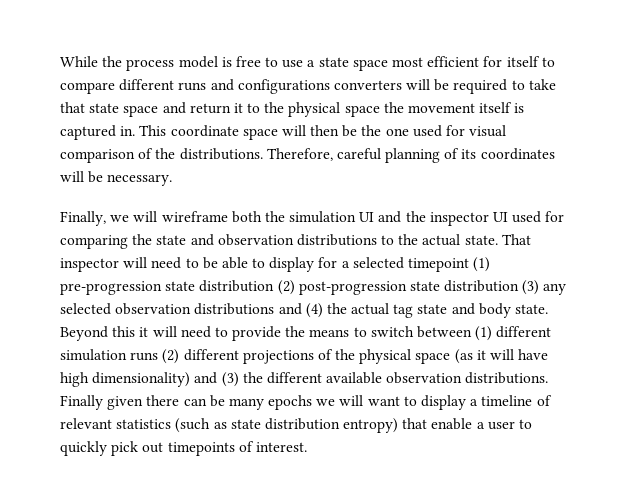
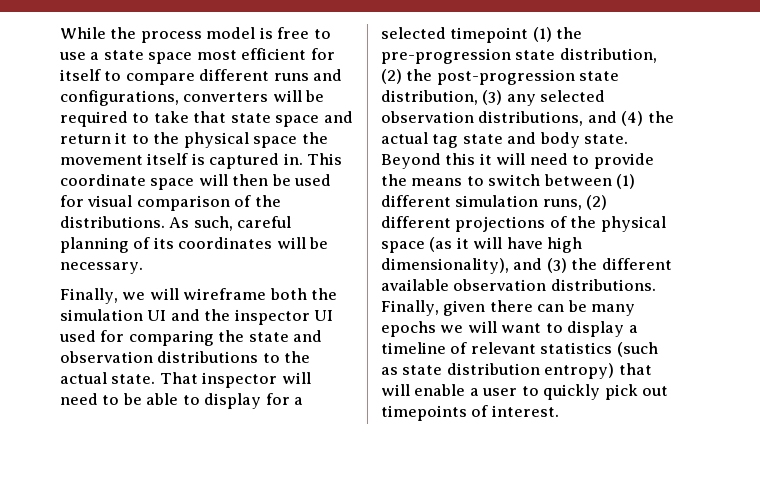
[237,79,330,94] configurations -> [60,90,179,106] configurations,
[361,125,409,136] the one -> (291, 180) none
[266,148,333,161] Therefore, -> [169,216,233,231] As such,
(491, 264) none -> [556,27,583,39] the
[199,280,295,295] distribution (2) -> [559,48,657,63] [381,69,433,84] distribution, (2) the
[444,280,520,292] distribution -> [381,90,478,105] distribution,
[194,303,275,315] distributions -> [478,111,584,126] distributions,
[130,352,159,361] runs -> [542,199,582,210] runs,
[92,372,191,387] dimensionality) -> [381,258,509,274] dimensionality),
[60,395,103,410] Finally -> [381,300,439,316] Finally,
(428, 423) none -> [381,384,410,396] will

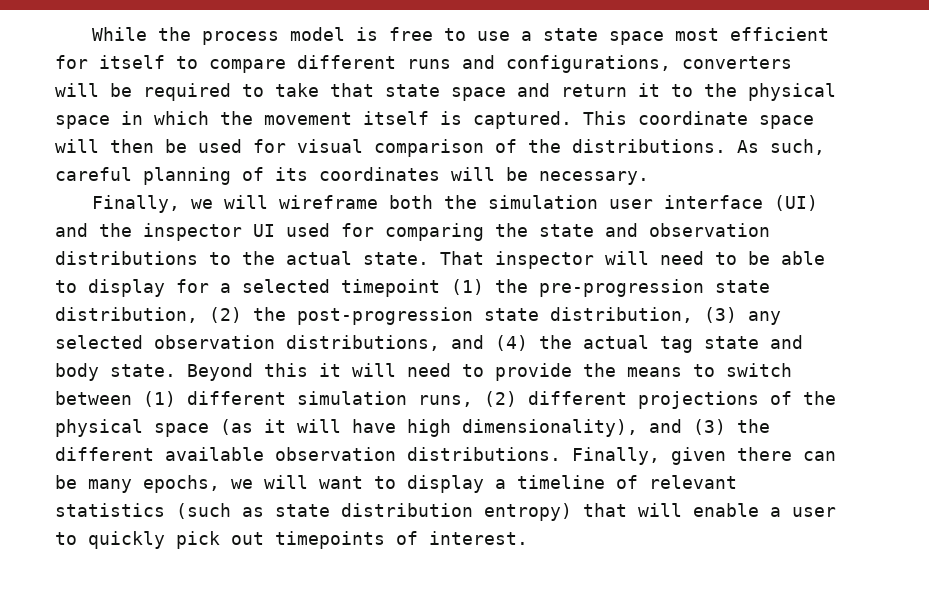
(298, 142) none -> [121,111,209,125] in which
[209,153,303,169] captured in. -> [473,111,572,129] captured.
[147,310,167,321] UI -> [609,195,819,211] user interface (UI)
[381,321,436,337] epochs -> [143,475,220,493] epochs,

